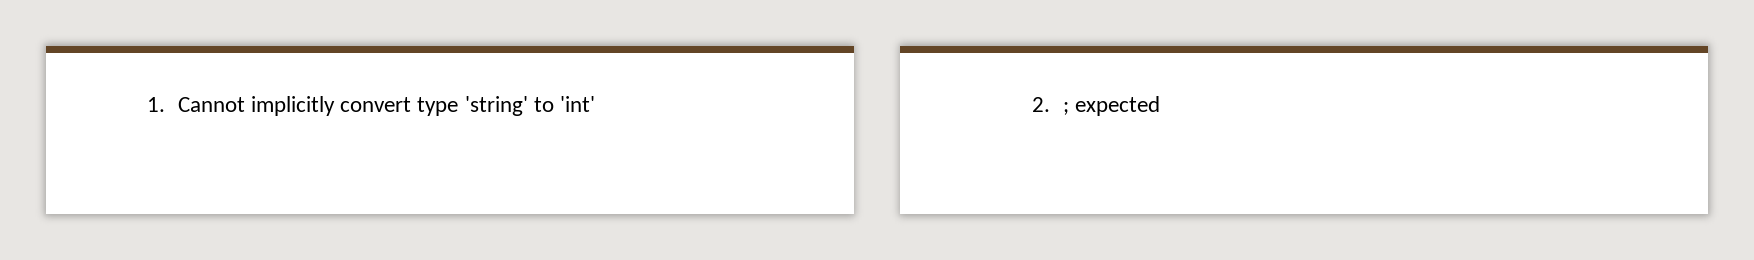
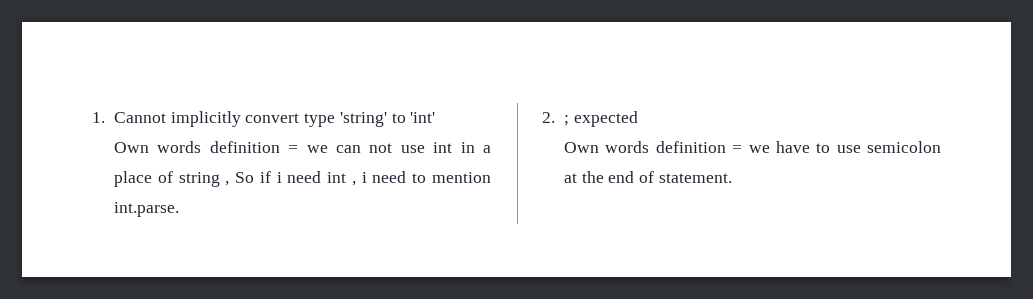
[1031,96,1160,116] 2. ; expected -> [114,141,491,153] [114,171,491,187] [114,202,180,217] [542,111,638,127] [564,141,941,153] [564,171,732,183] Own words definition = we can not use int in a place of string , So if i need int , i need to mention int.parse. // 2. ; expected // Own words definition = we have to use semicolon at the end of statement.

